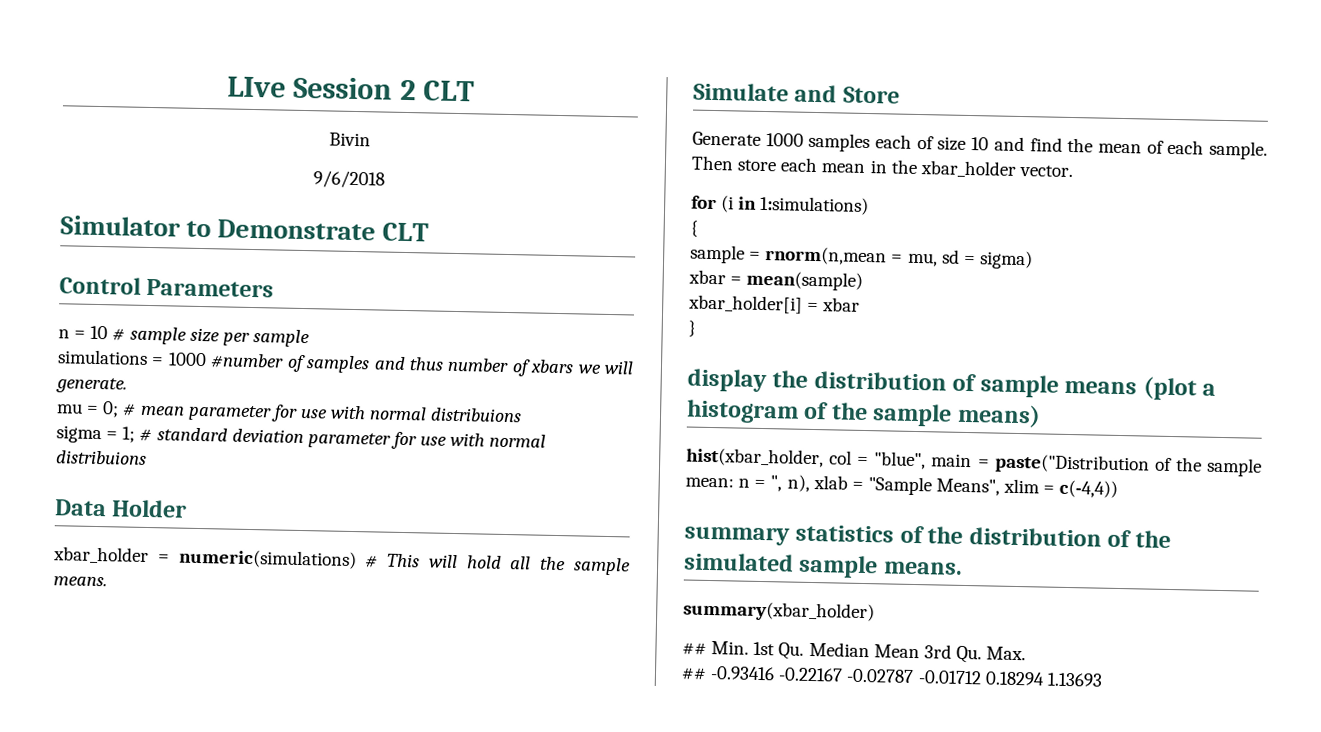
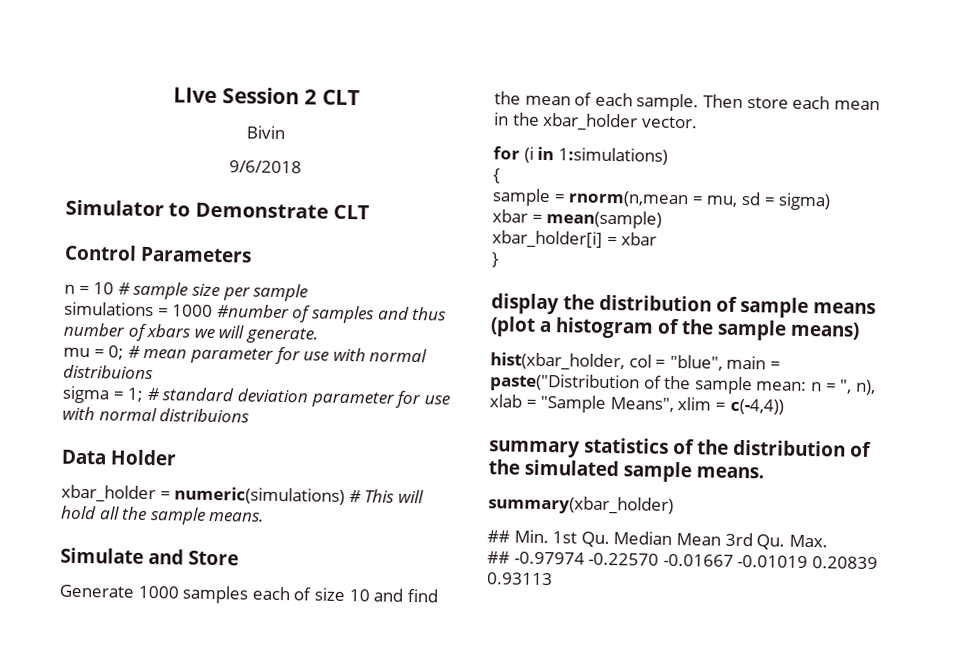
[710,666,1103,687] -0.93416 -0.22167 -0.02787 -0.01712 0.18294 1.13693 -> [513,551,878,570] [487,572,553,586] -0.97974 -0.22570 -0.01667 -0.01019 0.20839 0.93113

